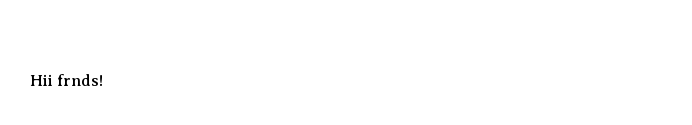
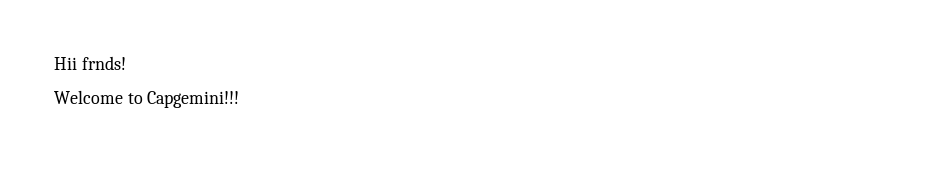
(104, 80) none -> [54,90,240,108] // Welcome to Capgemini!!!

